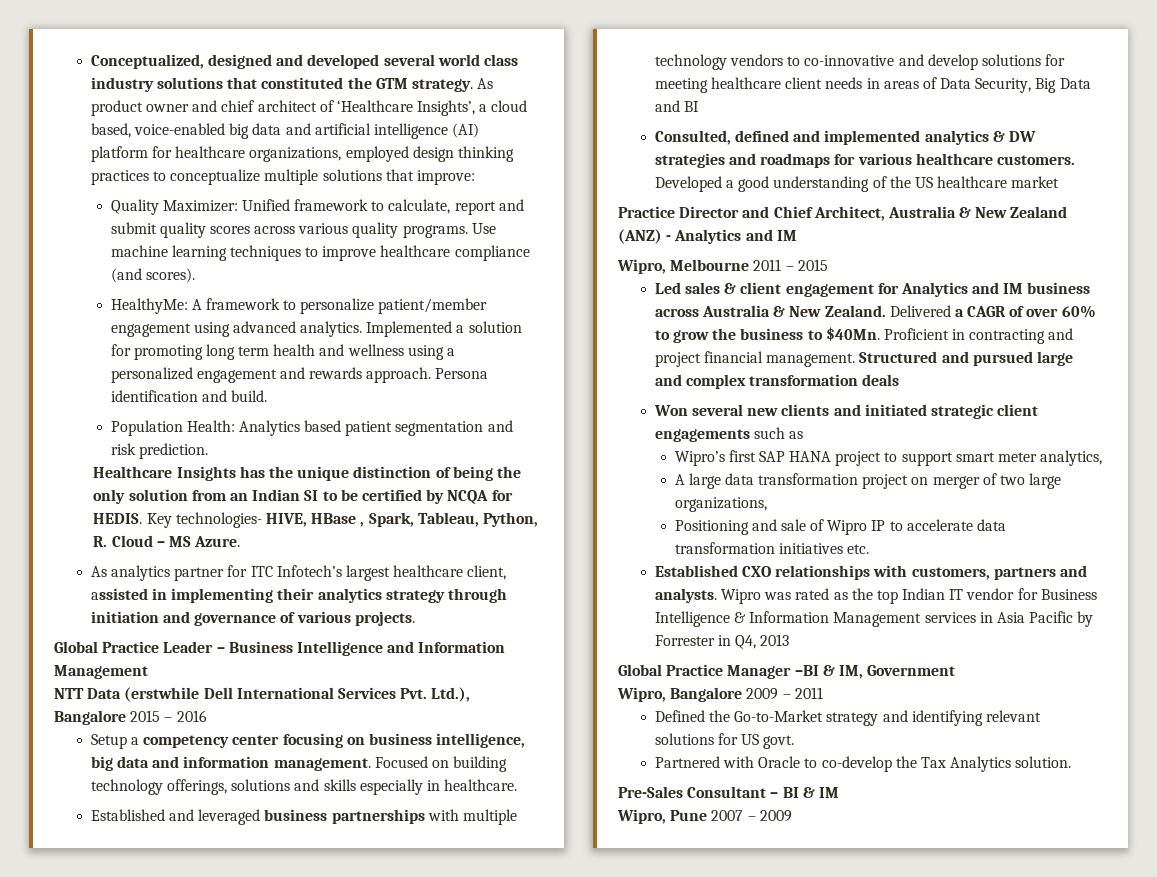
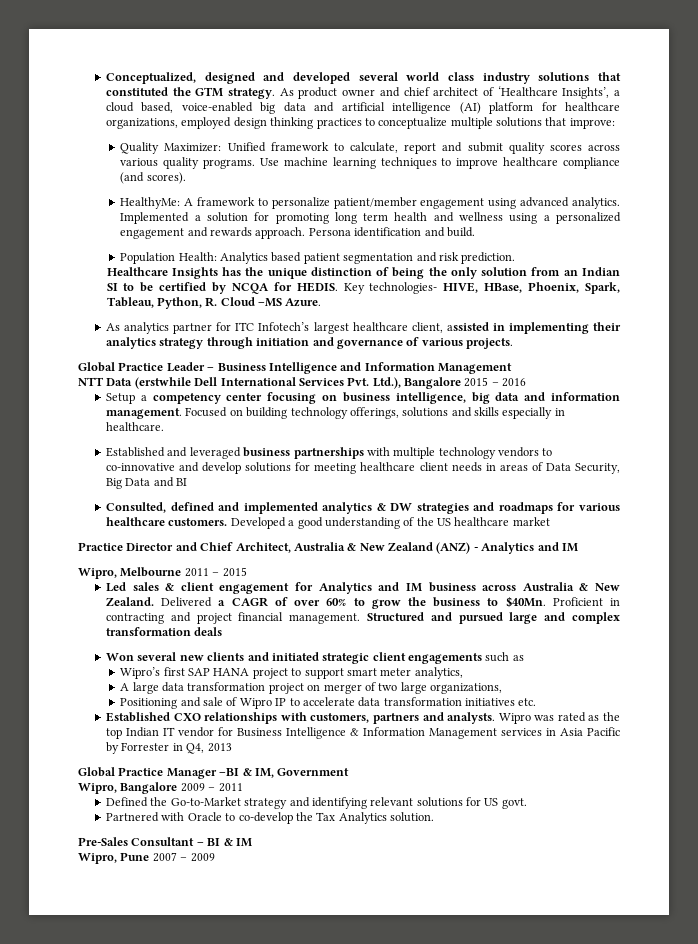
[311,513,365,527] HBase , -> [484,282,580,293] HBase, Phoenix,
[156,536,192,547] – MS -> [258,298,283,307] –MS

